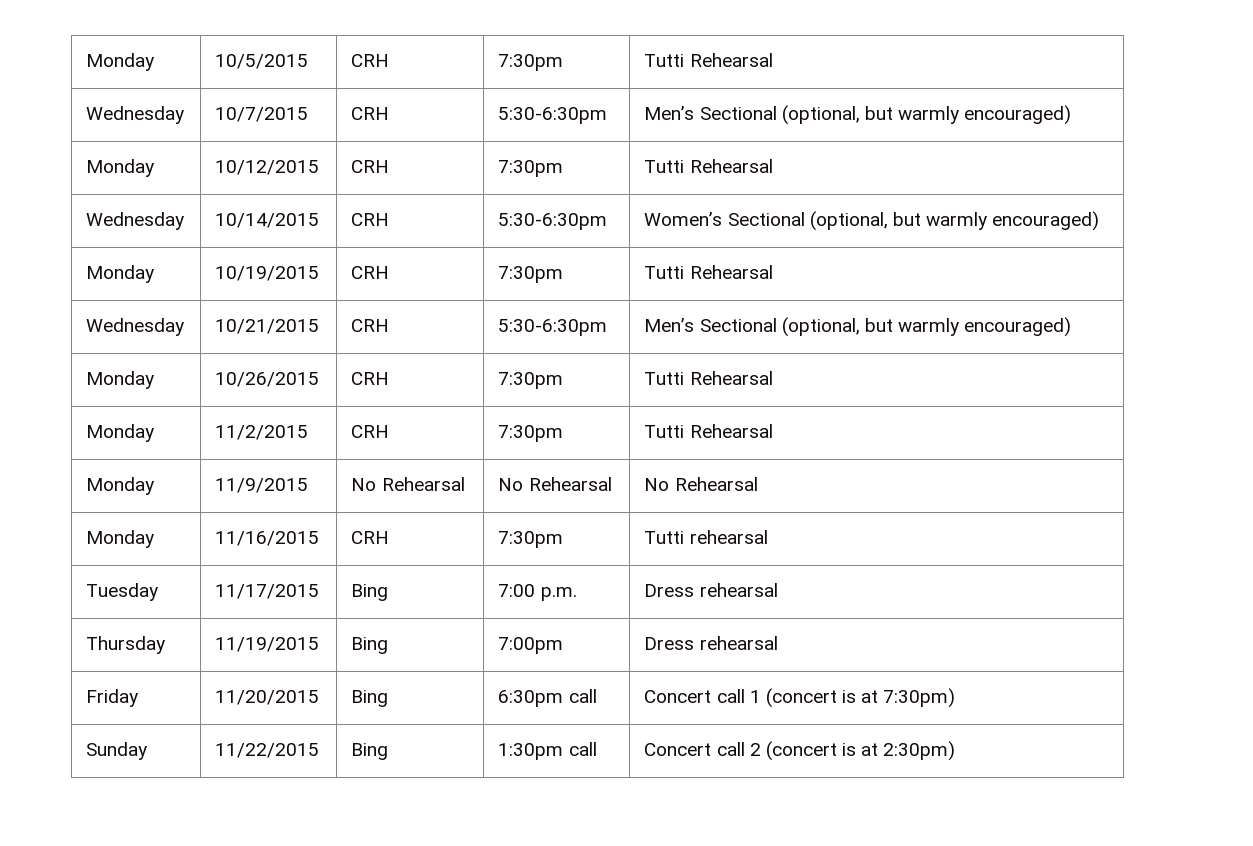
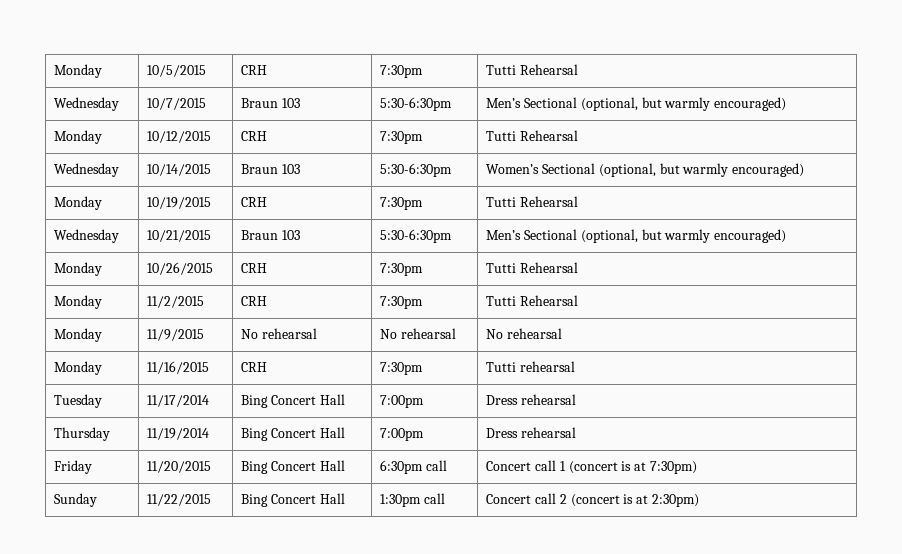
[351,107,390,120] CRH -> [241,98,301,108] Braun 103
[351,213,390,226] CRH -> [241,164,301,174] Braun 103
[351,319,390,332] CRH -> [241,230,301,240] Braun 103
[381,477,465,491] [498,477,612,491] [644,477,758,491] Rehearsal | No Rehearsal | No Rehearsal -> [262,328,318,339] [380,328,457,339] [486,328,563,339] rehearsal | No rehearsal | No rehearsal
[215,584,320,599] [351,584,389,601] [498,584,577,601] 11/17/2015 | Bing | 7:00 p.m. -> [147,395,210,407] [241,394,345,408] [380,395,425,408] 11/17/2014 | Bing Concert Hall | 7:00pm
[215,637,320,652] [351,637,389,654] 11/19/2015 | Bing -> [147,428,210,440] [241,427,345,441] 11/19/2014 | Bing Concert Hall
(389, 698) none -> [271,460,345,471] Concert Hall
(389, 751) none -> [271,493,345,504] Concert Hall

